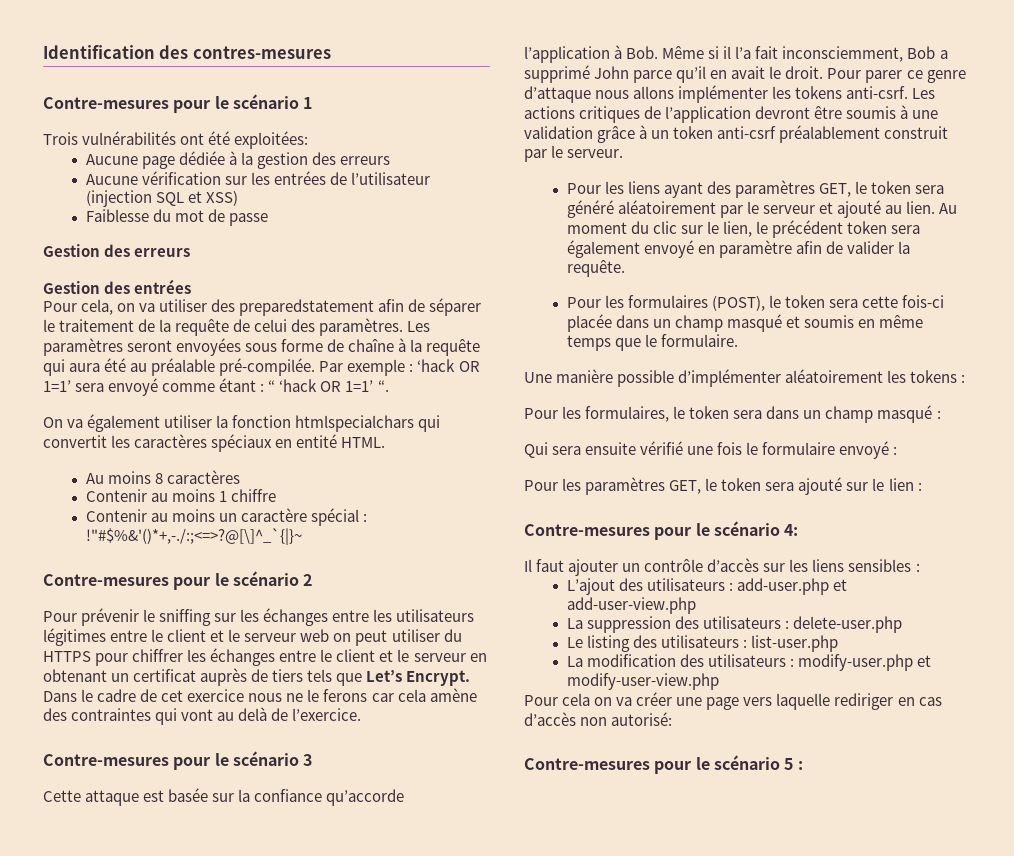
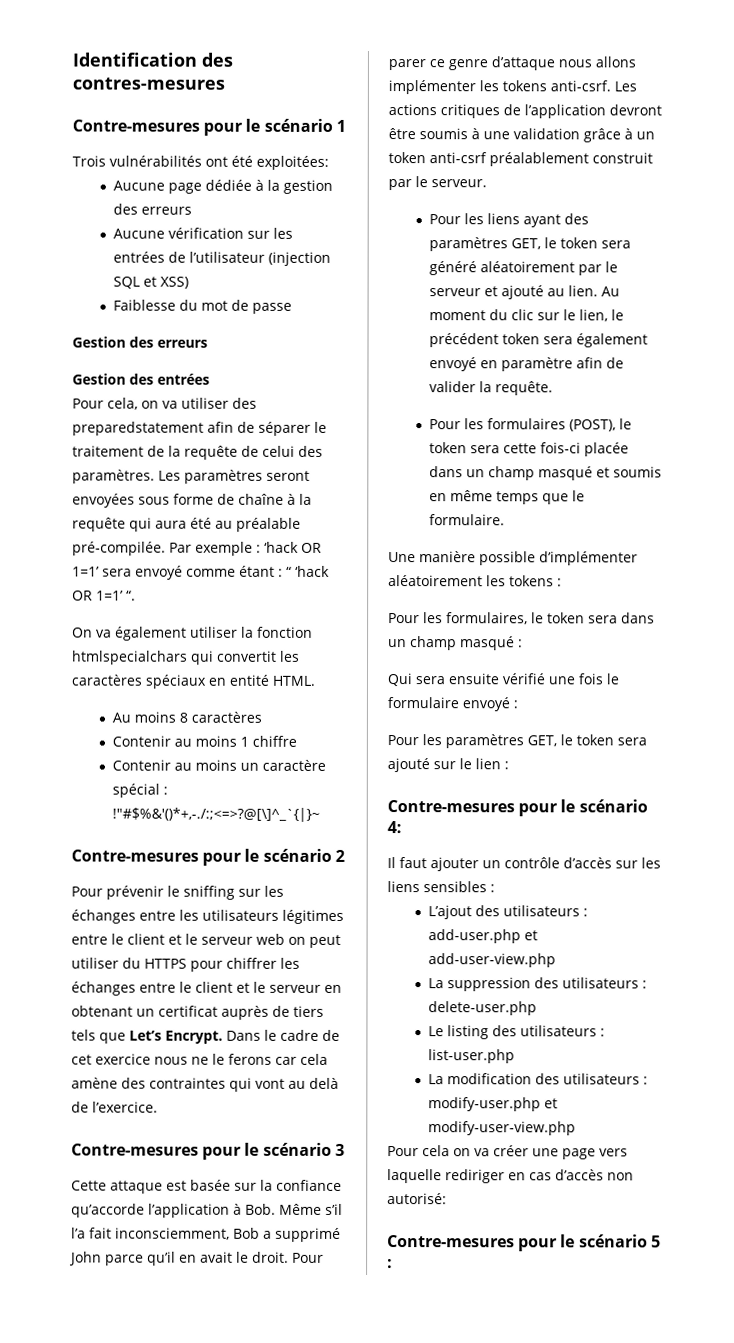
[708,46,732,59] si il -> [325,1203,343,1215] s’il

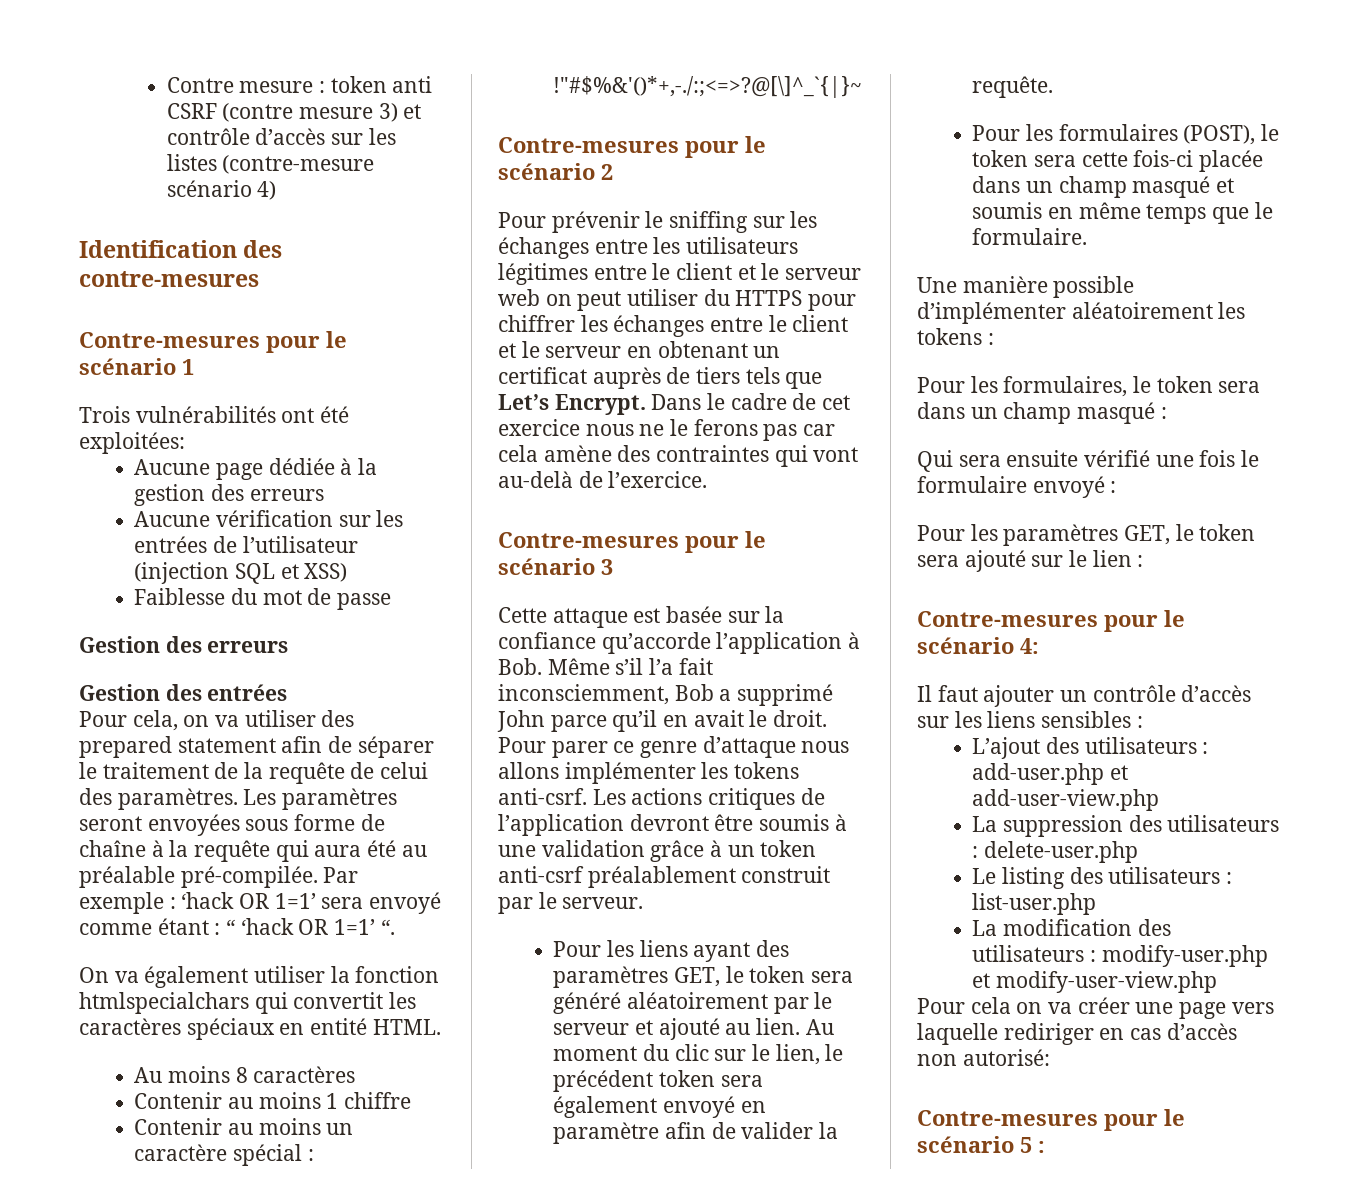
(72, 59) none -> [166,76,433,93] [166,103,422,122] [166,128,396,145] [166,154,375,174] [166,180,277,200] Contre mesure : token anti CSRF (contre mesure 3) et contrôle d’accès sur les listes (contre-mesure scénario 4) //
[72,76,225,90] contres-mesures -> [79,271,259,287] contre-mesures
[72,421,204,436] preparedstatement -> [79,736,276,758] prepared statement
(272, 1059) none -> [763,424,798,441] pas
[288,1077,339,1089] au delà -> [498,471,573,488] au-delà

